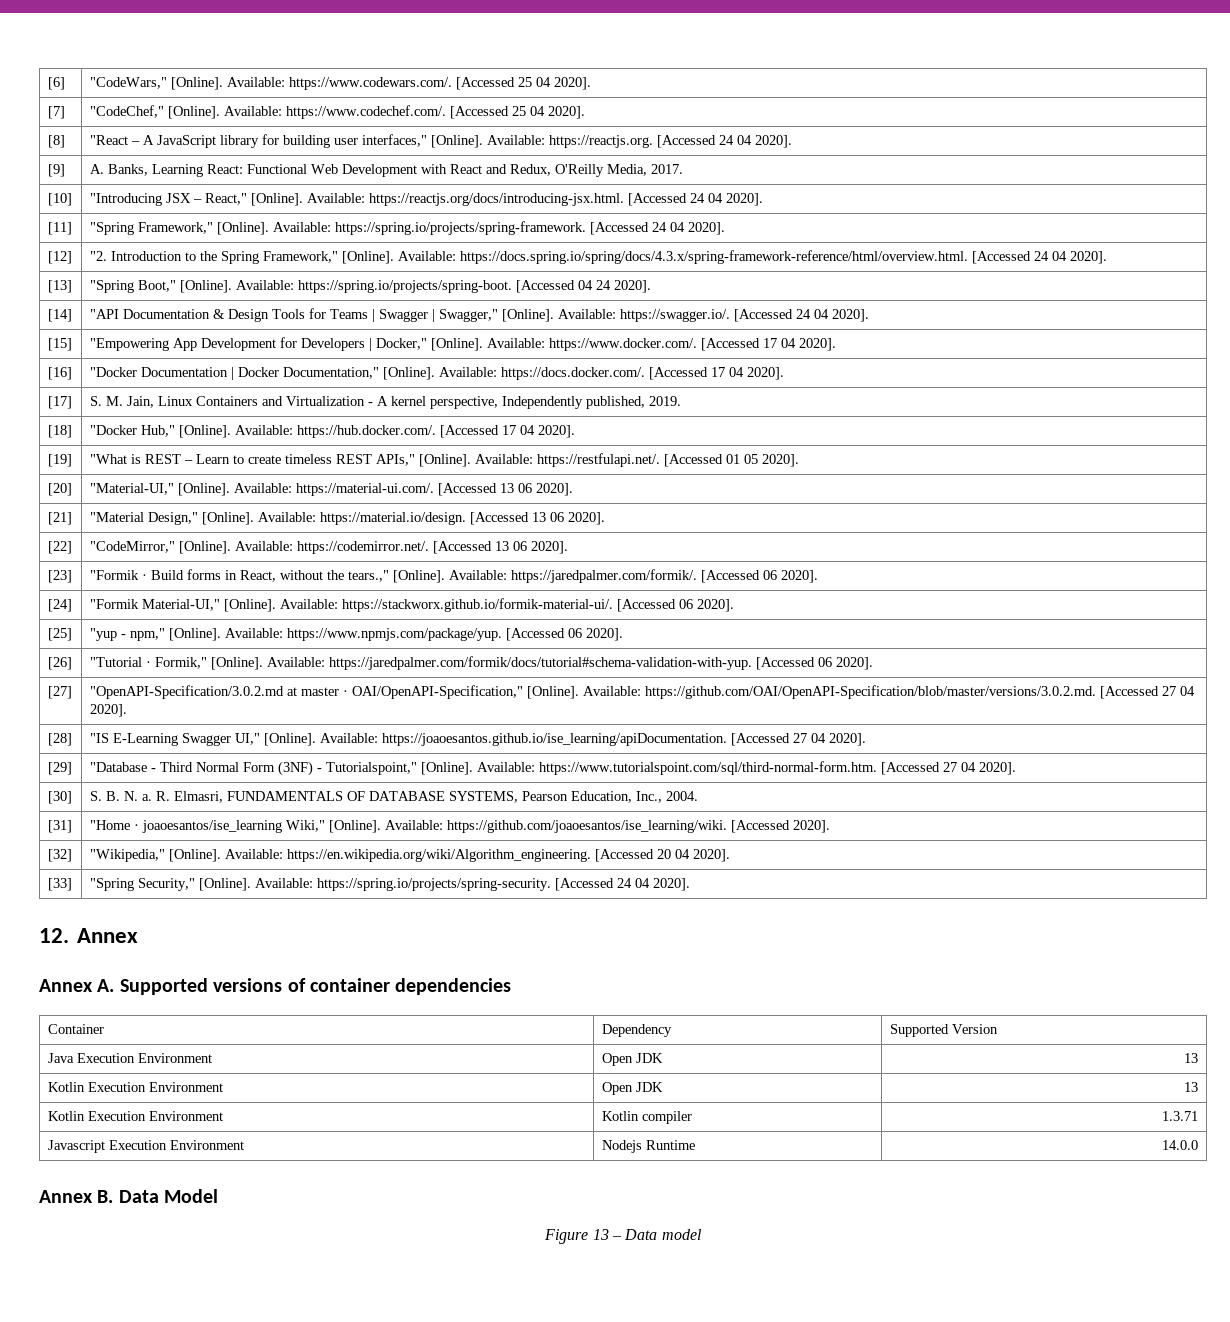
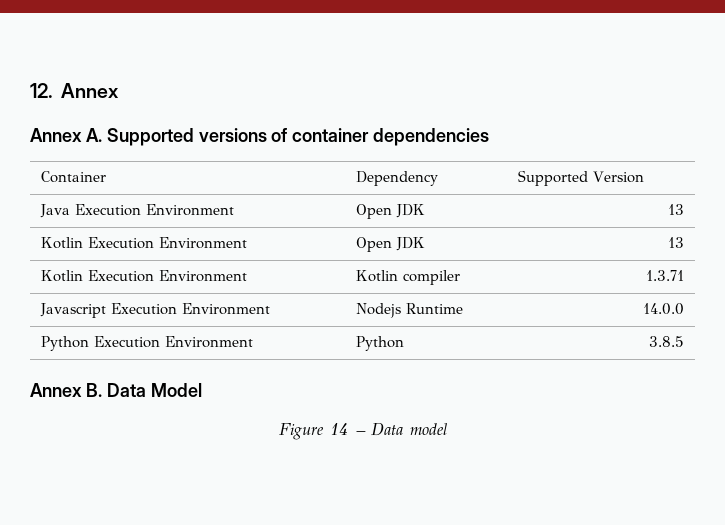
[47,77,65,90] [89,77,591,90] [47,106,65,119] [89,105,585,119] [47,135,65,148] [89,134,792,148] [47,164,65,177] [89,164,683,177] [47,193,72,206] [89,193,763,206] [47,222,72,235] [89,221,725,235] [47,251,72,264] [89,250,1107,264] [47,280,72,293] [89,280,651,293] [47,309,72,322] [89,308,869,322] [47,338,72,351] [89,337,836,351] [47,367,72,380] [89,367,784,380] [47,396,72,409] [89,396,681,409] [47,425,72,438] [89,425,575,438] [47,454,72,467] [89,453,799,467] [47,483,72,496] [89,483,573,496] [47,512,72,525] [89,512,605,525] [47,541,72,554] [89,541,568,554] [47,570,72,583] [89,569,818,583] [47,599,72,612] [89,598,734,612] [47,628,72,641] [89,628,623,641] [47,657,72,670] [89,656,873,670] [47,686,72,699] [89,685,1195,699] [89,704,127,717] [47,733,72,746] [89,733,866,746] [47,762,72,775] [89,761,1016,776] [47,791,72,804] [89,791,698,803] [47,820,72,833] [89,820,830,833] [47,849,72,862] [89,849,730,862] [47,878,72,891] [89,878,690,891] [6] | "CodeWars," [Online]. Available: https://www.codewars.com/. [Accessed 25 04 2020]. // [7] | "CodeChef," [Online]. Available: https://www.codechef.com/. [Accessed 25 04 2020]. // [8] | "React – A JavaScript library for building user interfaces," [Online]. Available: https://reactjs.org. [Accessed 24 04 2020]. // [9] | A. Banks, Learning React: Functional Web Development with React and Redux, O'Reilly Media, 2017. // [10] | "Introducing JSX – React," [Online]. Available: https://reactjs.org/docs/introducing-jsx.html. [Accessed 24 04 2020]. // [11] | "Spring Framework," [Online]. Available: https://spring.io/projects/spring-framework. [Accessed 24 04 2020]. // [12] | "2. Introduction to the Spring Framework," [Online]. Available: https://docs.spring.io/spring/docs/4.3.x/spring-framework-reference/html/overview.html. [Accessed 24 04 2020]. // [13] | "Spring Boot," [Online]. Available: https://spring.io/projects/spring-boot. [Accessed 04 24 2020]. // [14] | "API Documentation & Design Tools for Teams | Swagger | Swagger," [Online]. Available: https://swagger.io/. [Accessed 24 04 2020]. // [15] | "Empowering App Development for Developers | Docker," [Online]. Available: https://www.docker.com/. [Accessed 17 04 2020]. // [16] | "Docker Documentation | Docker Documentation," [Online]. Available: https://docs.docker.com/. [Accessed 17 04 2020]. // [17] | S. M. Jain, Linux Containers and Virtualization - A kernel perspective, Independently published, 2019. // [18] | "Docker Hub," [Online]. Available: https://hub.docker.com/. [Accessed 17 04 2020]. // [19] | "What is REST – Learn to create timeless REST APIs," [Online]. Available: https://restfulapi.net/. [Accessed 01 05 2020]. // [20] | "Material-UI," [Online]. Available: https://material-ui.com/. [Accessed 13 06 2020]. // [21] | "Material Design," [Online]. Available: https://material.io/design. [Accessed 13 06 2020]. // [22] | "CodeMirror," [Online]. Available: https://codemirror.net/. [Accessed 13 06 2020]. // [23] | "Formik · Build forms in React, without the tears.," [Online]. Available: https://jaredpalmer.com/formik/. [Accessed 06 2020]. // [24] | "Formik Material-UI," [Online]. Available: https://stackworx.github.io/formik-material-ui/. [Accessed 06 2020]. // [25] | "yup - npm," [Online]. Available: https://www.npmjs.com/package/yup. [Accessed 06 2020]. // [26] | "Tutorial · Formik," [Online]. Available: https://jaredpalmer.com/formik/docs/tutorial#schema-validation-with-yup. [Accessed 06 2020]. // [27] | "OpenAPI-Specification/3.0.2.md at master · OAI/OpenAPI-Specification," [Online]. Available: https://github.com/OAI/OpenAPI-Specification/blob/master/versions/3.0.2.md. [Accessed 27 04 2020]. // [28] | "IS E-Learning Swagger UI," [Online]. Available: https://joaoesantos.github.io/ise_learning/apiDocumentation. [Accessed 27 04 2020]. // [29] | "Database - Third Normal Form (3NF) - Tutorialspoint," [Online]. Available: https://www.tutorialspoint.com/sql/third-normal-form.htm. [Accessed 27 04 2020]. // [30] | S. B. N. a. R. Elmasri, FUNDAMENTALS OF DATABASE SYSTEMS, Pearson Education, Inc., 2004. // [31] | "Home · joaoesantos/ise_learning Wiki," [Online]. Available: https://github.com/joaoesantos/ise_learning/wiki. [Accessed 2020]. // [32] | "Wikipedia," [Online]. Available: https://en.wikipedia.org/wiki/Algorithm_engineering. [Accessed 20 04 2020]. // [33] | "Spring Security," [Online]. Available: https://spring.io/projects/spring-security. [Accessed 24 04 2020]. // -> (30, 90) none
(1199, 1145) none -> [41,336,254,351] [356,336,405,351] [648,336,684,347] // Python Execution Environment | Python | 3.8.5
[592,1229,609,1240] 13 -> [329,423,348,435] 14

